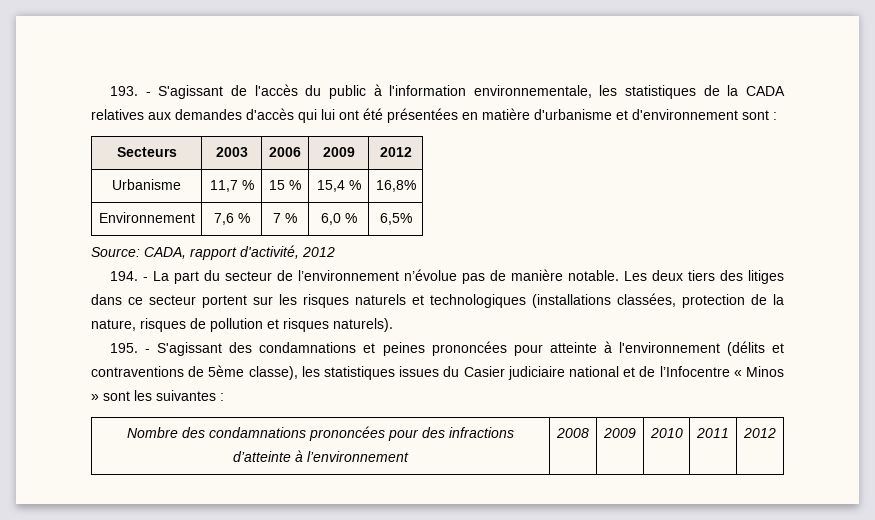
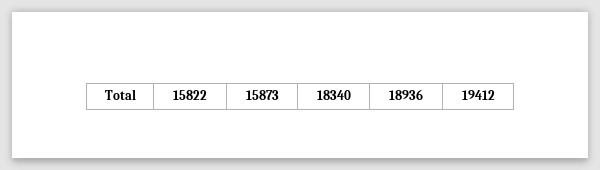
[110,84,785,99] [91,108,777,123] [116,147,177,157] [215,147,248,157] [269,147,301,157] [322,147,355,157] [379,147,412,157] [112,179,181,190] [209,180,254,192] [269,180,301,190] [316,180,361,192] [375,180,416,192] [98,212,195,223] [213,213,250,225] [273,213,297,223] [320,213,357,225] [379,213,412,225] [91,245,335,260] [110,269,785,284] [91,293,784,308] [91,318,393,332] [110,341,785,356] [91,365,785,380] [91,390,224,401] [127,426,514,441] [233,450,409,462] [556,428,589,438] [603,428,636,438] [649,428,683,438] [696,428,730,438] [743,428,777,438] 193. - S'agissant de l'accès du public à l'information environnementale, les statistiques de la CADA relatives aux demandes d'accès qui lui ont été présentées en matière d'urbanisme et d'environnement sont : // Secteurs | 2003 | 2006 | 2009 | 2012 // Urbanisme | 11,7 % | 15 % | 15,4 % | 16,8% // Environnement | 7,6 % | 7 % | 6,0 % | 6,5% // Source: CADA, rapport d'activité, 2012 // 194. - La part du secteur de l’environnement n’évolue pas de manière notable. Les deux tiers des litiges dans ce secteur portent sur les risques naturels et technologiques (installations classées, protection de la nature, risques de pollution et risques naturels). // 195. - S'agissant des condamnations et peines prononcées pour atteinte à l'environnement (délits et contraventions de 5ème classe), les statistiques issues du Casier judiciaire national et de l’Infocentre « Minos » sont les suivantes : // Nombre des condamnations prononcées pour des infractions d’atteinte à l’environnement | 2008 | 2009 | 2010 | 2011 | 2012 -> [104,89,136,100] [173,90,207,100] [245,90,279,100] [316,90,351,100] [389,89,423,100] [461,90,495,100] Total | 15822 | 15873 | 18340 | 18936 | 19412

